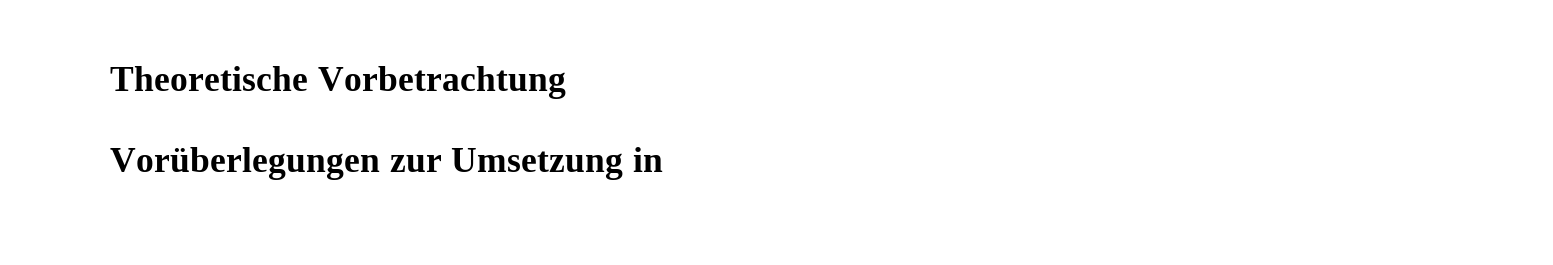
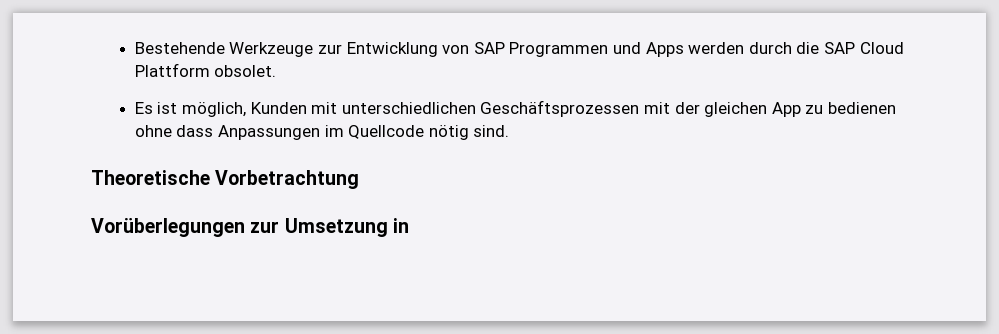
(110, 78) none -> [134,42,904,57] [134,63,277,77] [134,100,896,117] [134,125,510,140] Bestehende Werkzeuge zur Entwicklung von SAP Programmen und Apps werden durch die SAP Cloud Plattform obsolet. // Es ist möglich, Kunden mit unterschiedlichen Geschäftsprozessen mit der gleichen App zu bedienen ohne dass Anpassungen im Quellcode nötig sind. //

